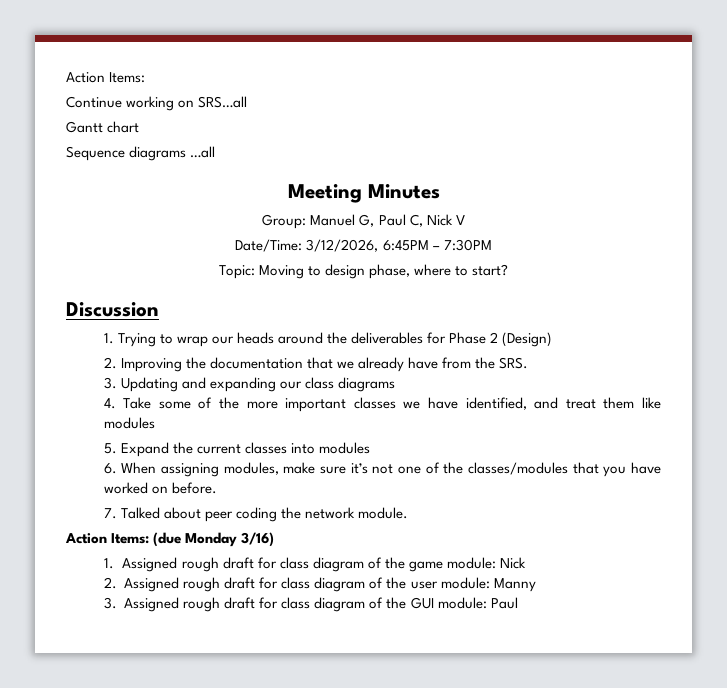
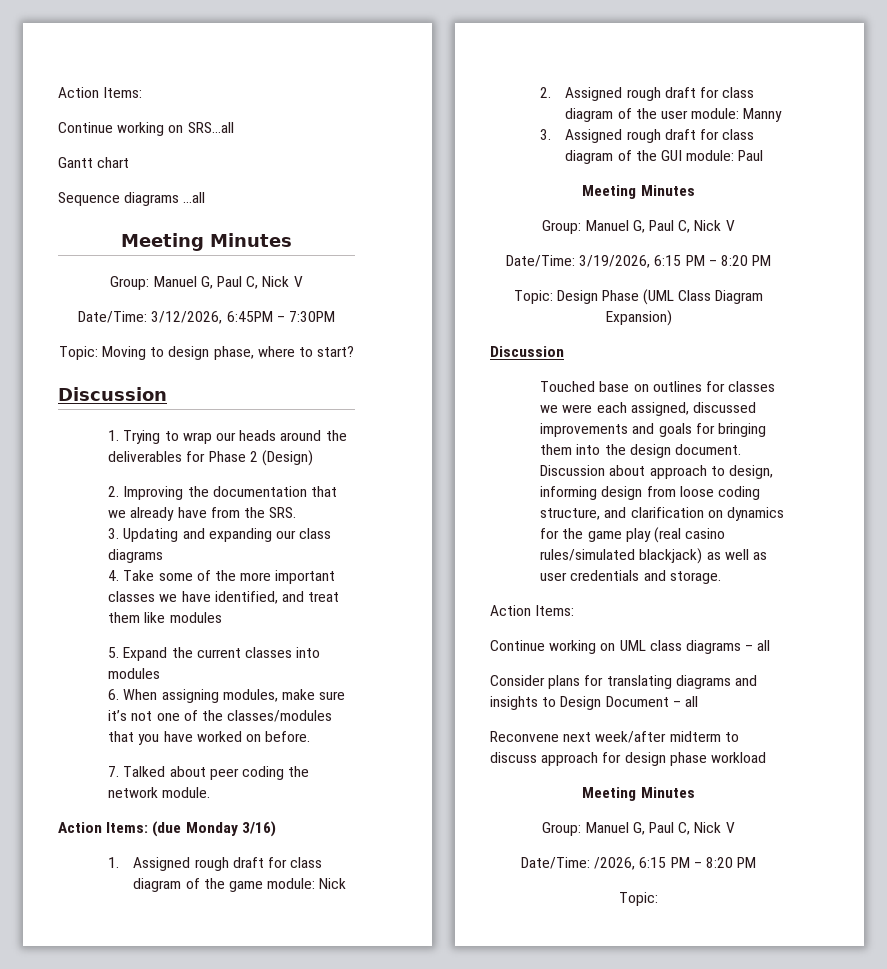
(518, 603) none -> [582,185,695,199] [542,220,735,234] [505,255,772,268] [513,289,764,305] [605,310,672,326] [490,346,564,357] [540,381,776,392] [540,402,756,416] [540,423,766,437] [540,444,741,458] [540,465,773,479] [540,486,760,500] [540,507,784,521] [540,527,726,543] [540,548,767,564] [540,570,721,584] [490,605,575,616] [490,640,771,654] [490,675,757,689] [490,696,698,710] [490,731,739,743] [490,752,766,766] [582,787,695,801] [542,822,735,836] [520,857,757,870] [619,892,658,906] // Meeting Minutes // Group: Manuel G, Paul C, Nick V // Date/Time: 3/19/2026, 6:15 PM – 8:20 PM // Topic: Design Phase (UML Class Diagram Expansion) // Discussion // Touched base on outlines for classes we were each assigned, discussed improvements and goals for bringing them into the design document. Discussion about approach to design, informing design from loose coding structure, and clarification on dynamics for the game play (real casino rules/simulated blackjack) as well as user credentials and storage. // Action Items: // Continue working on UML class diagrams – all // Consider plans for translating diagrams and insights to Design Document – all // Reconvene next week/after midterm to discuss approach for design phase workload // Meeting Minutes // Group: Manuel G, Paul C, Nick V // Date/Time: /2026, 6:15 PM – 8:20 PM // Topic:

